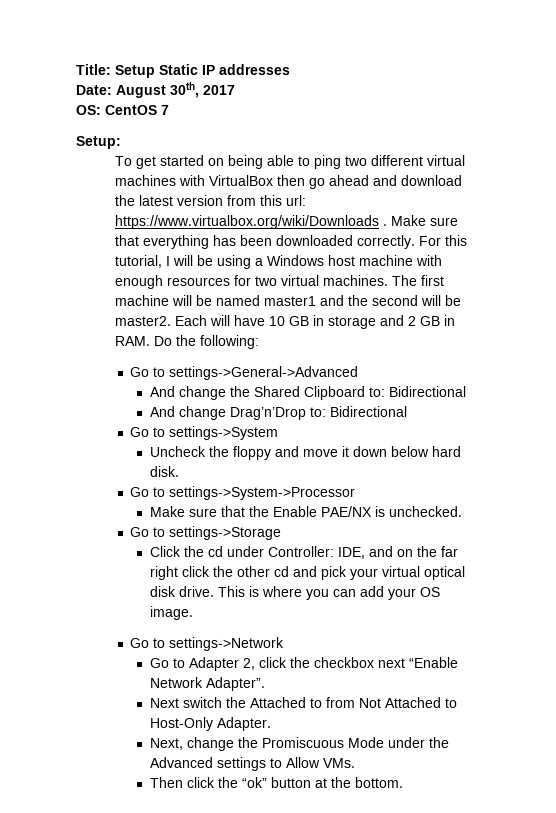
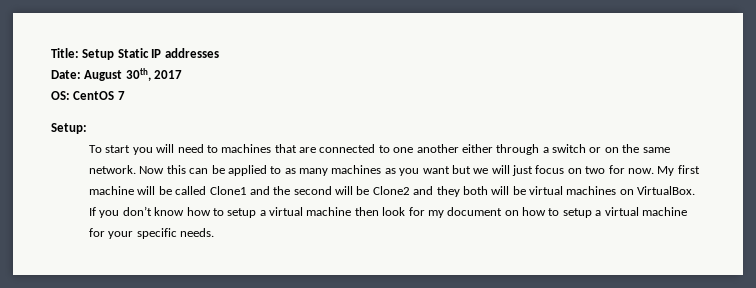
[136,155,466,169] [115,175,463,189] [115,195,307,206] [115,215,459,229] [115,235,468,249] [115,255,443,269] [115,275,418,289] get started on being able to ping two different virtual machines with VirtualBox then go ahead and download the latest version from this url: https://www.virtualbox.org/wiki/Downloads . Make sure that everything has been downloaded correctly. For this tutorial, I will be using a Windows host machine with enough resources for two virtual machines. The -> [105,144,670,155] [89,165,675,176] start you will need to machines that are connected to one another either through a switch or on the same network. Now this can be applied to as many machines as you want but we will just focus on two for now. My
[216,295,317,306] named master1 -> [175,186,247,195] called Clone1
[115,315,456,329] [115,335,260,349] [130,366,359,380] [149,386,466,400] [149,406,407,420] [130,426,279,440] [149,446,461,460] [149,466,179,477] [130,486,356,500] [149,506,462,517] [130,526,282,540] [149,546,458,559] [149,566,465,580] [149,586,440,600] [149,606,193,620] [130,637,285,651] [149,657,458,671] [149,677,265,691] [149,697,457,708] [149,717,271,731] [149,737,449,751] [149,757,355,771] [149,777,403,788] master2. Each will have 10 GB in storage and 2 GB in RAM. Do the following: // Go to settings->General->Advanced // And change the Shared Clipboard to: Bidirectional // And change Drag’n’Drop to: Bidirectional // Go to settings->System // Uncheck the floppy and move it down below hard disk. // Go to settings->System->Processor // Make sure that the Enable PAE/NX is unchecked. // Go to settings->Storage // Click the cd under Controller: IDE, and on the far right click the other cd and pick your virtual optical disk drive. This is where you can add your OS image. // Go to settings->Network // Go to Adapter 2, click the checkbox next “Enable Network Adapter”. // Next switch the Attached to from Not Attached to Host-Only Adapter. // Next, change the Promiscuous Mode under the Advanced settings to Allow VMs. // Then click the “ok” button at the bottom. -> [372,186,696,197] [89,206,687,218] [89,228,215,239] Clone2 and they both will be virtual machines on VirtualBox. If you don’t know how to setup a virtual machine then look for my document on how to setup a virtual machine for your specific needs.

